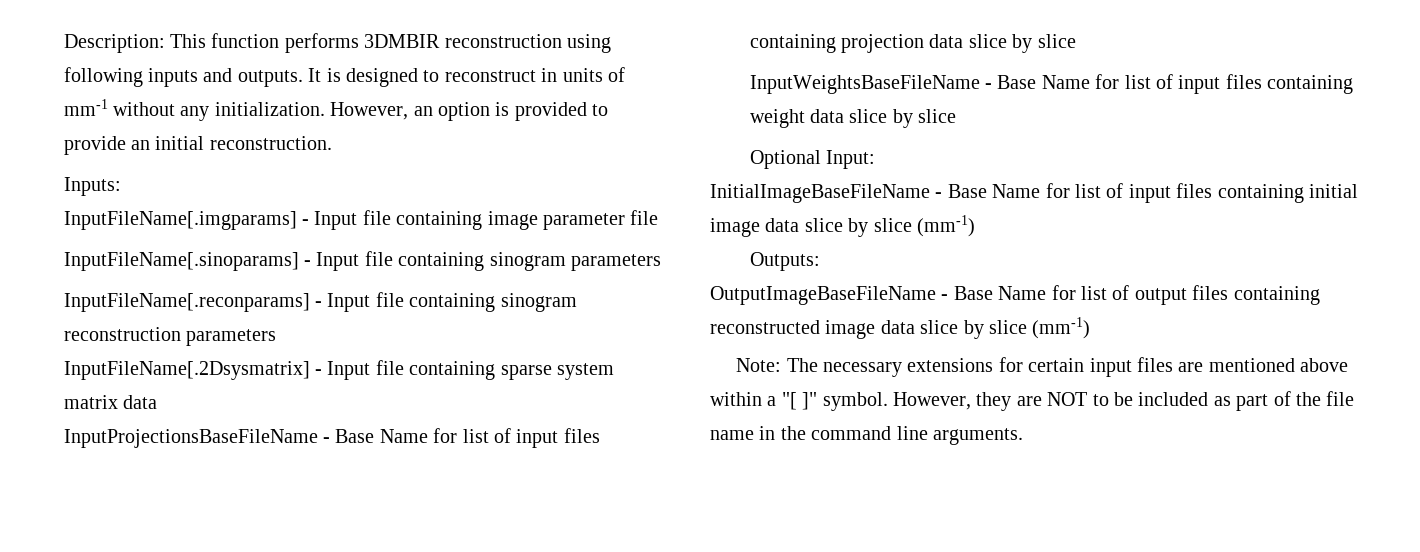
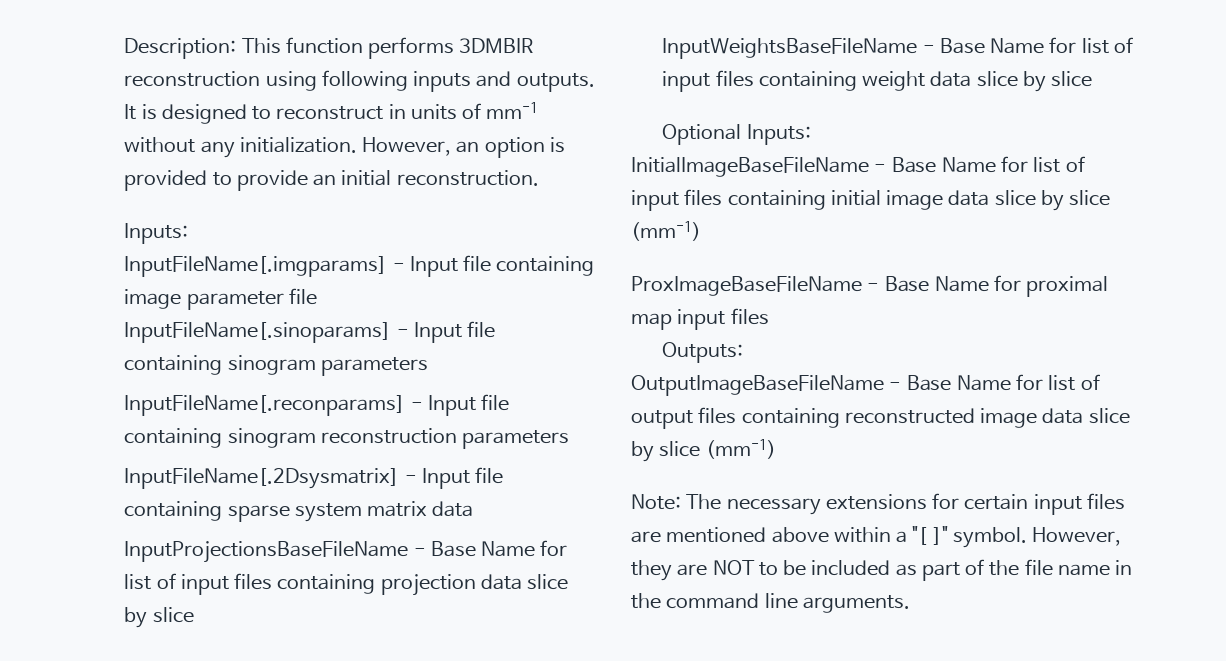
[825,150,875,169] Input: -> [746,124,811,145] Inputs:
(975, 226) none -> [631,275,1109,297] [631,308,769,330] // ProxImageBaseFileName - Base Name for proximal map input files

